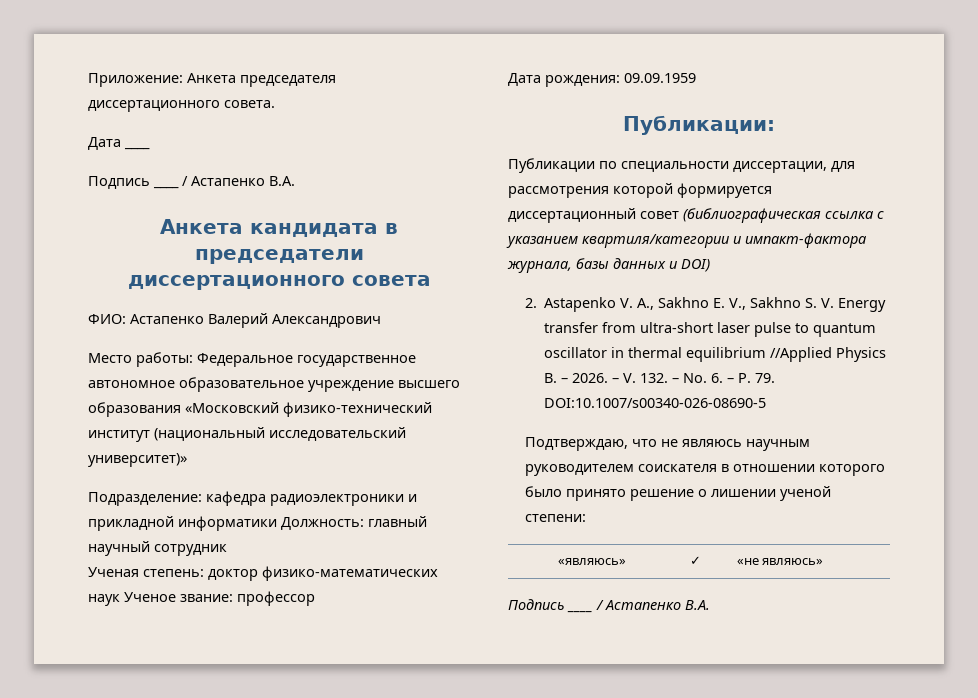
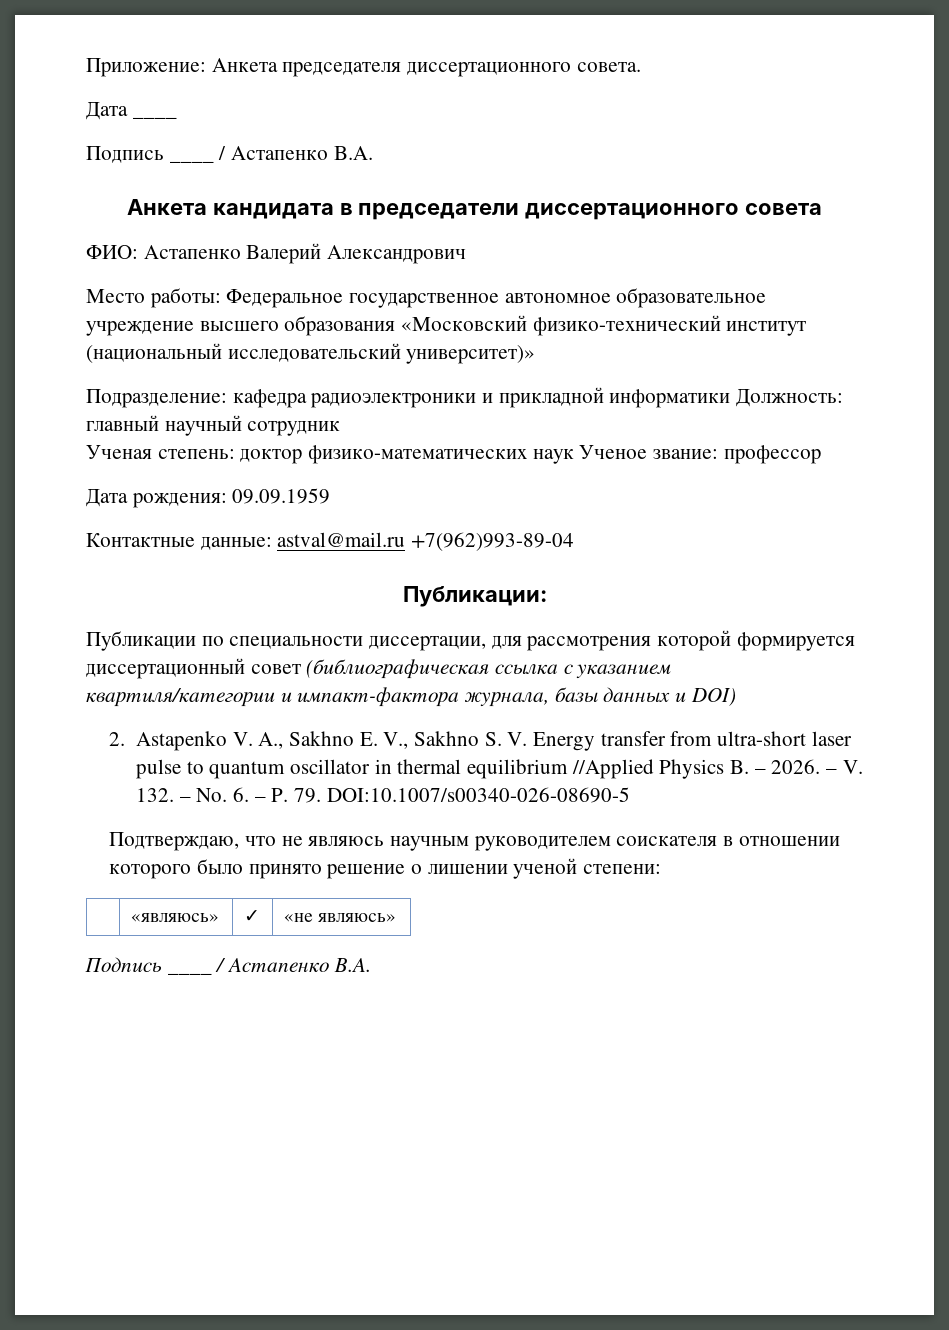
(696, 78) none -> [86,532,575,551] // Контактные данные: astval@mail.ru +7(962)993-89-04

